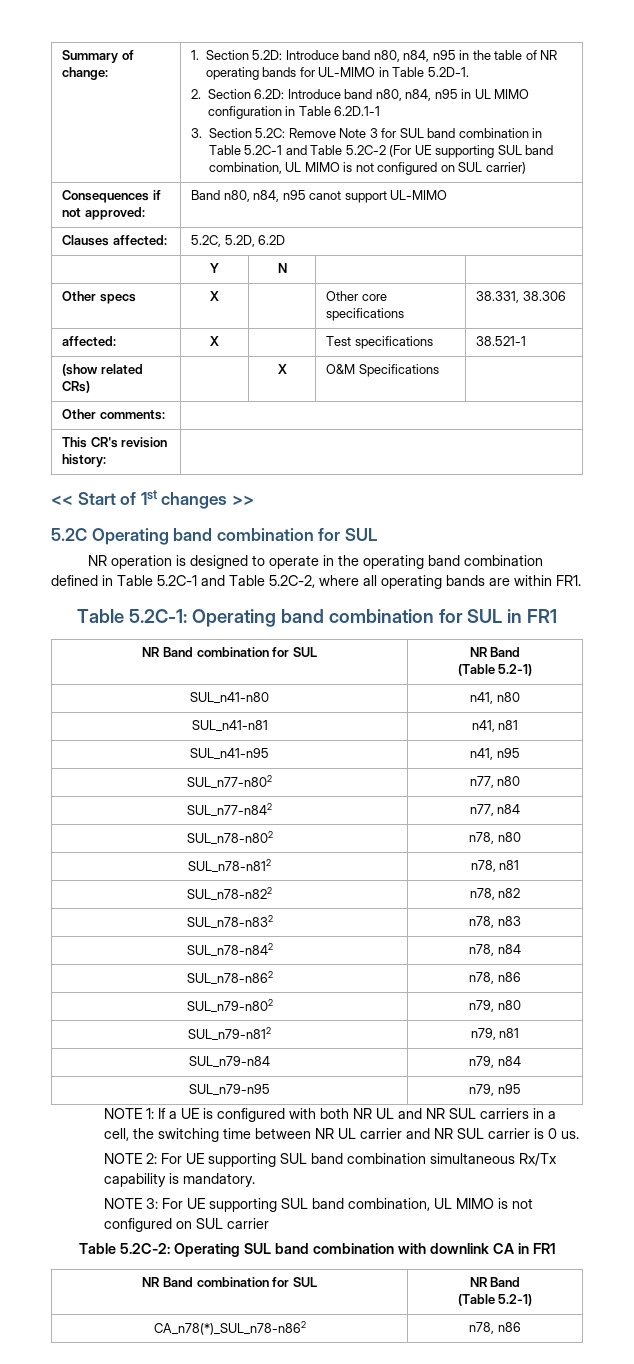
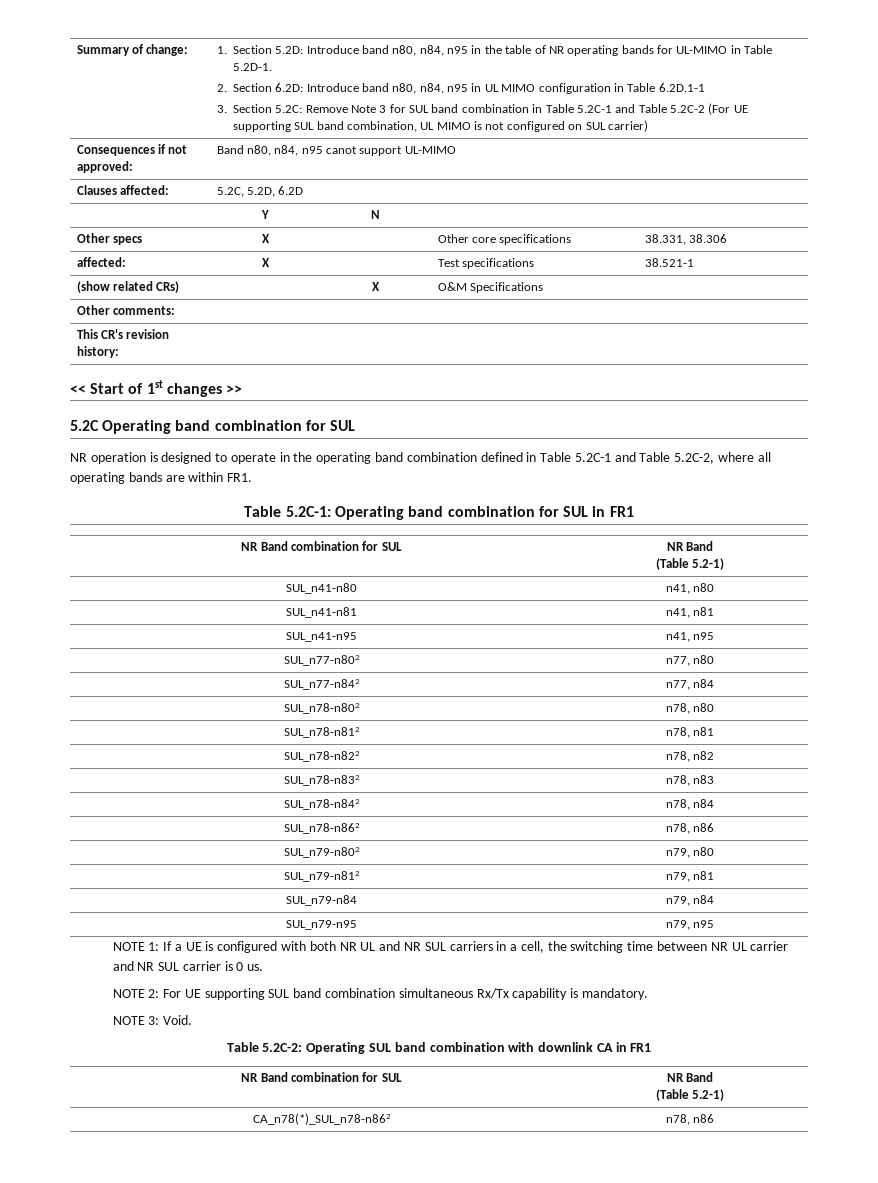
[161,1198,533,1212] [103,1218,269,1232] For UE supporting SUL band combination, UL MIMO is not configured on SUL carrier -> [163,1015,193,1025] Void.

